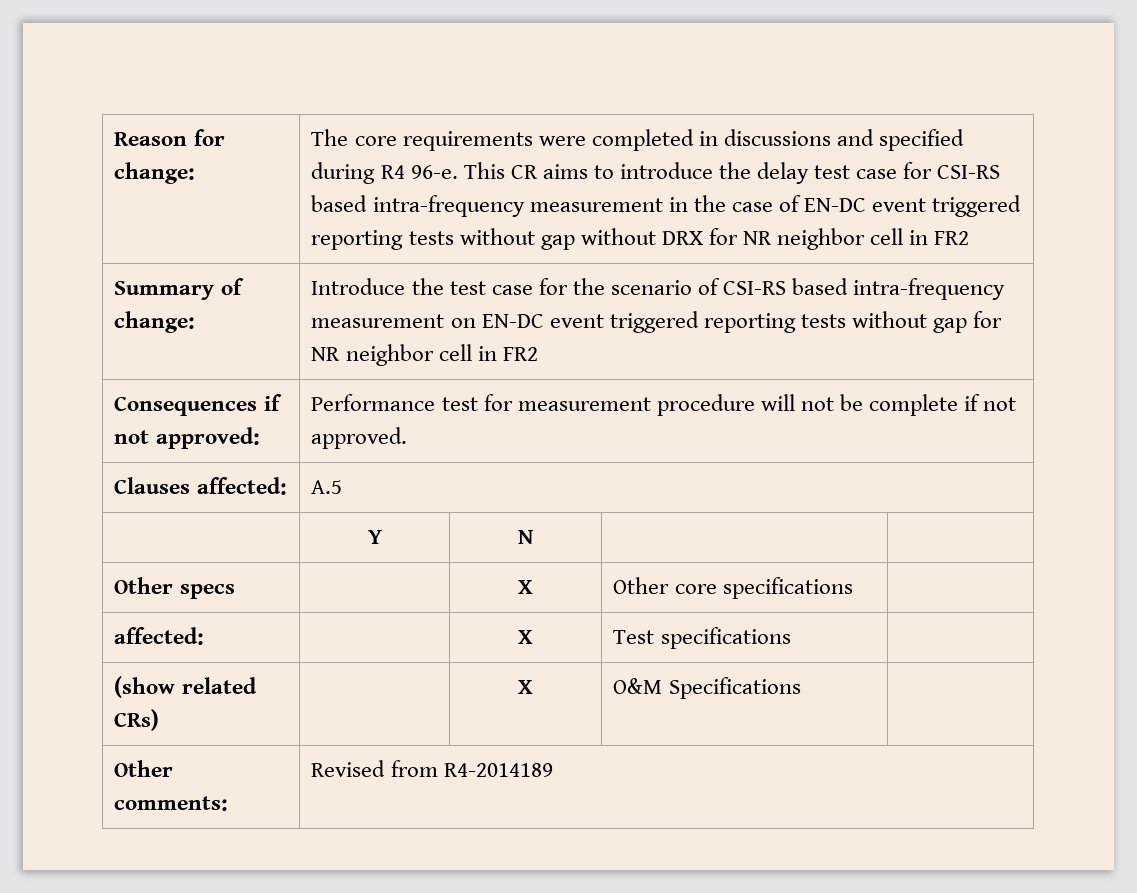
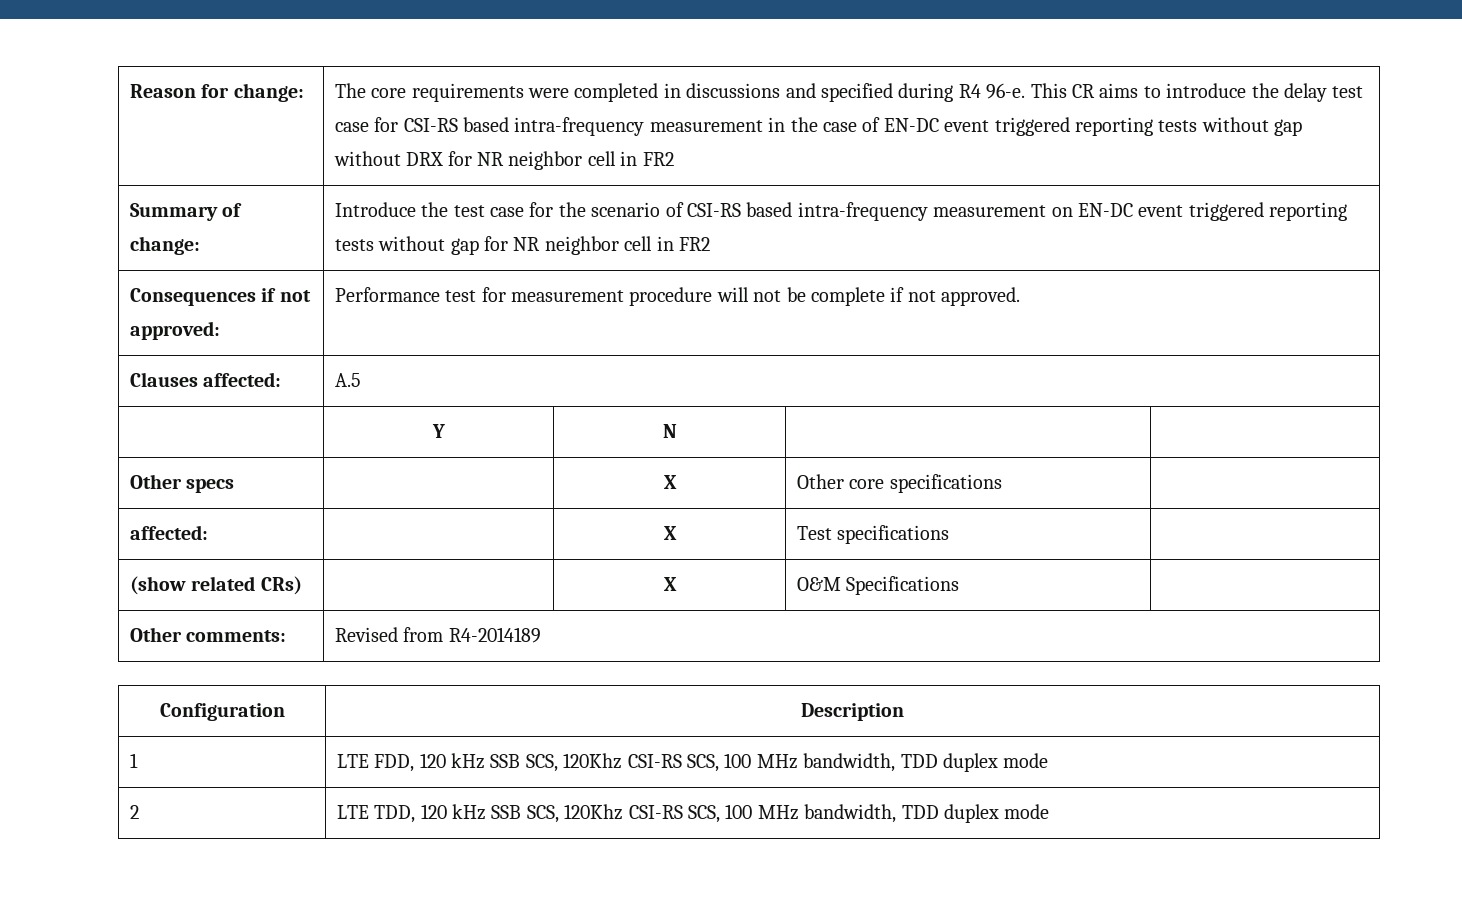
(553, 770) none -> [159,703,285,721] [801,703,904,721] [129,753,138,768] [336,753,1049,772] [129,805,139,819] [336,804,1050,823] // Configuration | Description // 1 | LTE FDD, 120 kHz SSB SCS, 120Khz CSI-RS SCS, 100 MHz bandwidth, TDD duplex mode // 2 | LTE TDD, 120 kHz SSB SCS, 120Khz CSI-RS SCS, 100 MHz bandwidth, TDD duplex mode

